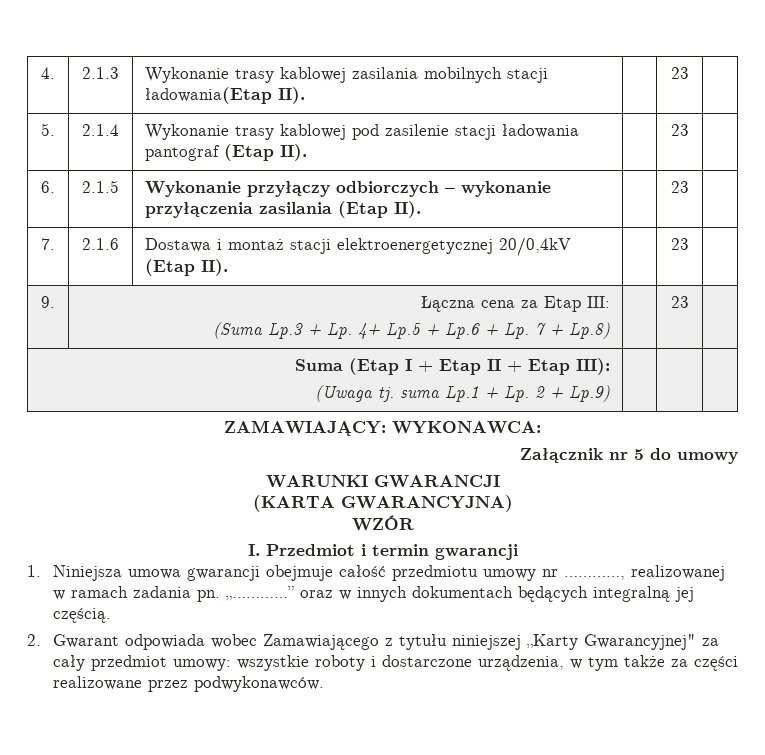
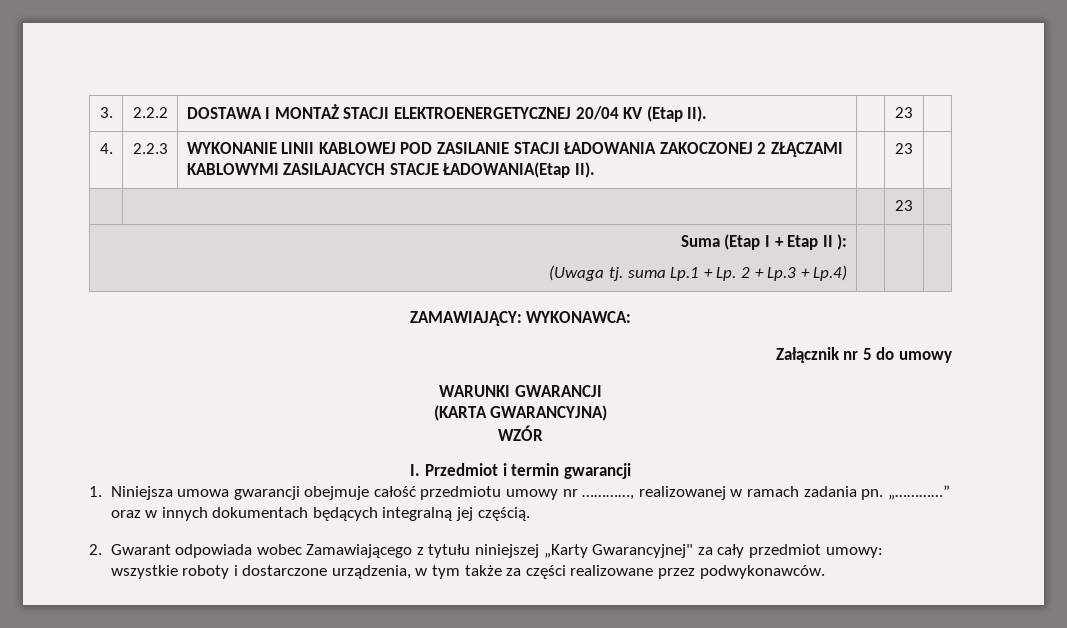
[41,67,55,79] [82,67,119,79] [145,67,549,83] [145,87,306,104] [670,67,689,79] [41,123,55,136] [82,124,119,136] [145,124,580,140] [145,144,308,161] [670,124,689,136] [41,181,55,193] [82,180,119,193] [145,181,552,197] [145,201,422,218] [670,181,689,193] [41,238,55,250] [82,238,119,250] [145,237,572,256] [145,259,229,276] [670,238,689,250] [41,296,55,308] [420,296,610,312] [212,322,610,339] 4. | 2.1.3 | Wykonanie trasy kablowej zasilania mobilnych stacji ładowania(Etap II). | | 23 | // 5. | 2.1.4 | Wykonanie trasy kablowej pod zasilenie stacji ładowania pantograf (Etap II). | | 23 | // 6. | 2.1.5 | Wykonanie przyłączy odbiorczych – wykonanie przyłączenia zasilania (Etap II). | | 23 | // 7. | 2.1.6 | Dostawa i montaż stacji elektroenergetycznej 20/0,4kV (Etap II). | | 23 | // 9. | Łączna cena za Etap III: // (Suma Lp.3 + Lp. 4+ Lp.5 + Lp.6 + Lp. 7 + Lp.8) -> [99,107,113,118] [132,107,168,118] [186,104,708,122] [895,107,913,118] [99,143,113,154] [132,143,168,154] [186,142,844,157] [186,162,596,178] [895,143,913,154] 3. | 2.2.2 | DOSTAWA I MONTAŻ STACJI ELEKTROENERGETYCZNEJ 20/04 KV (Etap II). | | 23 | // 4. | 2.2.3 | WYKONANIE LINII KABLOWEJ POD ZASILANIE STACJI ŁADOWANIA ZAKOCZONEJ 2 ZŁĄCZAMI KABLOWYMI ZASILAJACYCH STACJE ŁADOWANIA(Etap II). | | 23 | // |
[506,358,610,375] + Etap III): -> [837,234,848,250] ):
[568,385,610,402] Lp.9) -> [767,265,848,281] Lp.3 + Lp.4)

